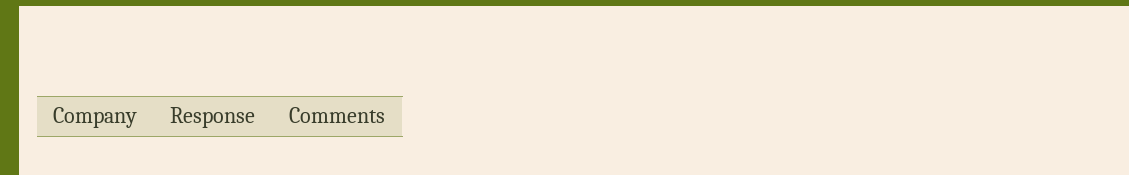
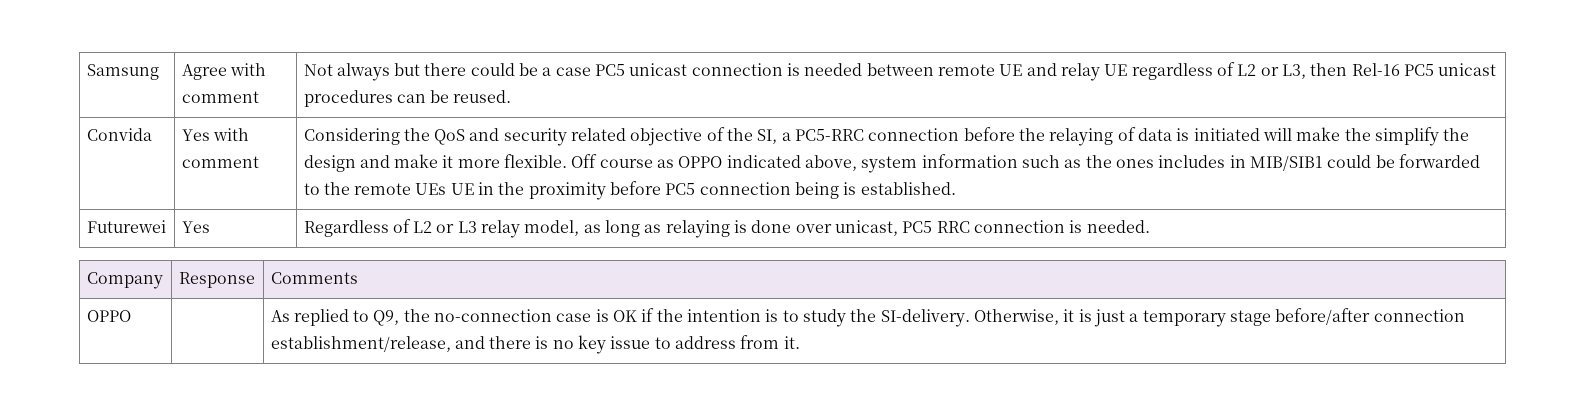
[53,107,138,128] [170,107,256,128] [289,107,386,123] Company | Response | Comments -> [86,64,159,80] [181,63,266,80] [181,91,259,103] [303,62,1497,81] [303,90,512,107] [86,128,152,141] [181,128,249,141] [181,156,259,168] [303,127,1470,146] [303,154,1480,173] [303,181,956,200] [86,220,166,233] [181,221,210,233] [303,219,1150,238] [86,272,163,289] [178,272,255,288] [270,272,358,284] [86,310,131,322] [270,308,1465,327] [270,335,800,354] Samsung | Agree with comment | Not always but there could be a case PC5 unicast connection is needed between remote UE and relay UE regardless of L2 or L3, then Rel-16 PC5 unicast procedures can be reused. // Convida | Yes with comment | Considering the QoS and security related objective of the SI, a PC5-RRC connection before the relaying of data is initiated will make the simplify the design and make it more flexible. Off course as OPPO indicated above, system information such as the ones includes in MIB/SIB1 could be forwarded to the remote UEs UE in the proximity before PC5 connection being is established. // Futurewei | Yes | Regardless of L2 or L3 relay model, as long as relaying is done over unicast, PC5 RRC connection is needed. // Company | Response | Comments // OPPO | | As replied to Q9, the no-connection case is OK if the intention is to study the SI-delivery. Otherwise, it is just a temporary stage before/after connection establishment/release, and there is no key issue to address from it.

